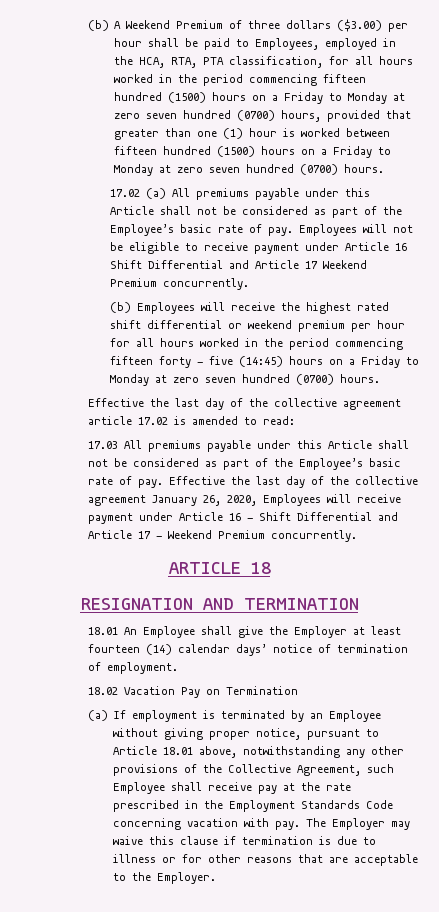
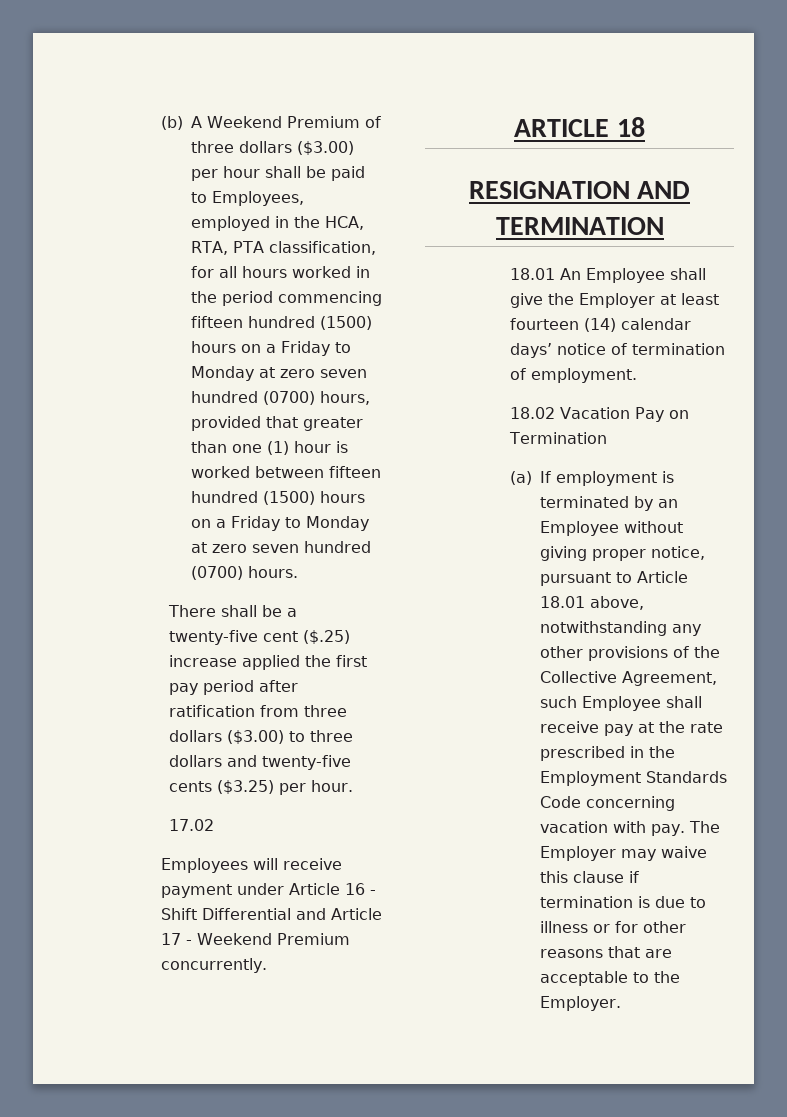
[110,188,371,200] [110,206,403,218] [110,224,414,236] [110,242,408,254] [110,260,368,269] [110,278,250,290] [110,302,390,314] [110,320,406,332] [110,338,404,350] [110,356,420,368] [110,374,381,386] [87,398,401,410] [87,416,295,425] [87,440,409,452] [87,458,401,470] [87,476,418,488] [87,495,257,506] 17.02 (a) All premiums payable under this Article shall not be considered as part of the Employee’s basic rate of pay. Employees will not be eligible to receive payment under Article 16 Shift Differential and Article 17 Weekend Premium concurrently. // (b) Employees will receive the highest rated shift differential or weekend premium per hour for all hours worked in the period commencing fifteen forty - five (14:45) hours on a Friday to Monday at zero seven hundred (0700) hours. // Effective the last day of the collective agreement article 17.02 is amended to read: // 17.03 All premiums payable under this Article shall not be considered as part of the Employee’s basic rate of pay. Effective the last day of the collective agreement January 26, 2020, -> [167,605,297,617] [168,630,350,645] [168,655,367,670] [168,680,298,695] [168,705,347,717] [168,730,353,744] [168,755,351,770] [168,780,353,795] [168,819,214,831] There shall be a twenty-five cent ($.25) increase applied the first pay period after ratification from three dollars ($3.00) to three dollars and twenty-five cents ($3.25) per hour. // 17.02 //

